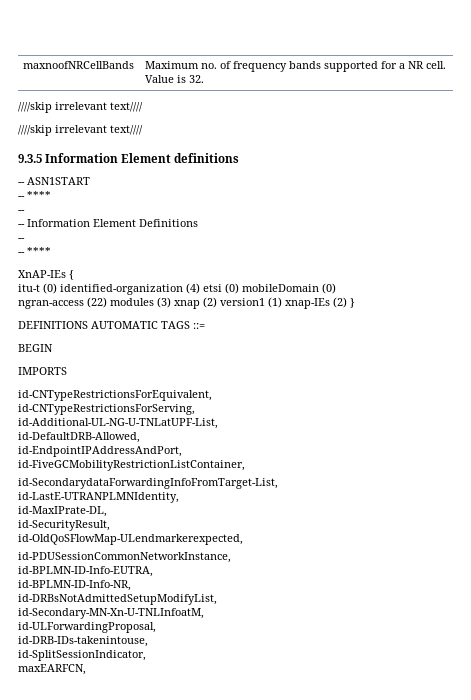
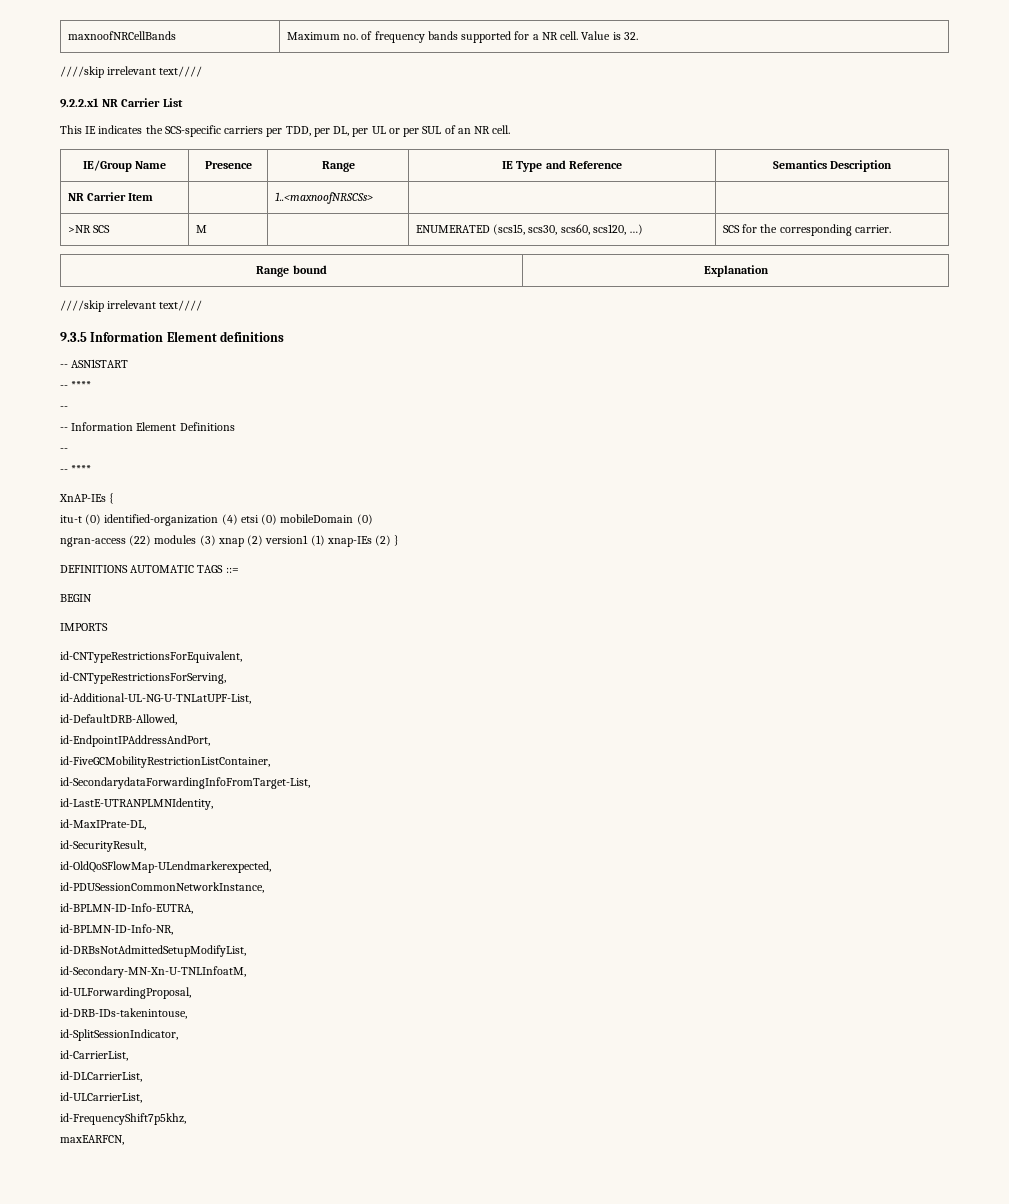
(143, 107) none -> [60,98,183,108] [60,125,511,137] [82,160,167,172] [204,161,252,169] [321,161,355,172] [502,160,622,172] [772,160,893,172] [67,192,154,201] [274,192,373,204] [67,225,111,233] [195,225,207,233] [415,224,644,235] [722,224,891,236] [256,265,327,277] [703,265,769,277] // 9.2.2.x1 NR Carrier List // This IE indicates the SCS-specific carriers per TDD, per DL, per UL or per SUL of an NR cell. // IE/Group Name | Presence | Range | IE Type and Reference | Semantics Description // NR Carrier Item | | 1..<maxnoofNRSCSs> | | // >NR SCS | M | | ENUMERATED (scs15, scs30, scs60, scs120, …) | SCS for the corresponding carrier. // Range bound | Explanation
(146, 655) none -> [60,1050,128,1061] [60,1071,142,1082] [60,1092,142,1103] [60,1113,186,1125] // id-CarrierList, // id-DLCarrierList, // id-ULCarrierList, // id-FrequencyShift7p5khz,

